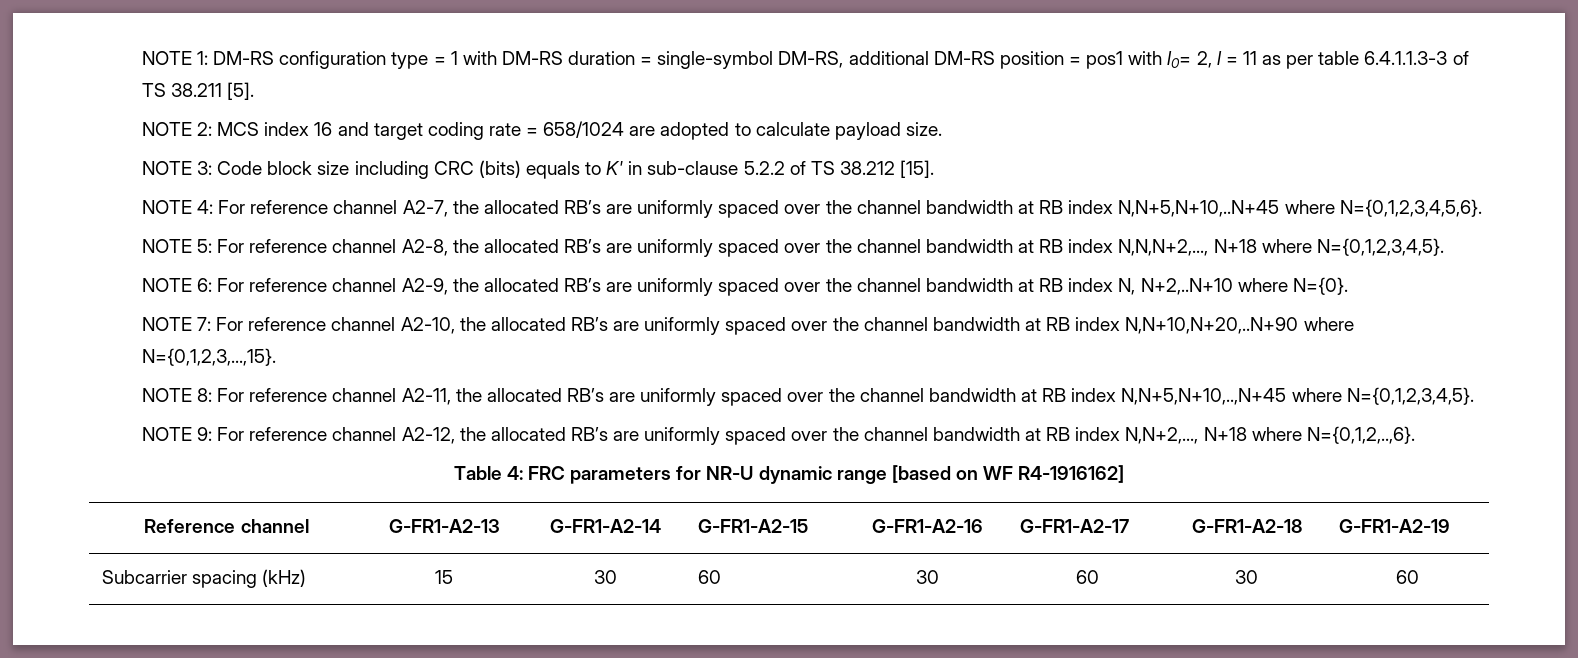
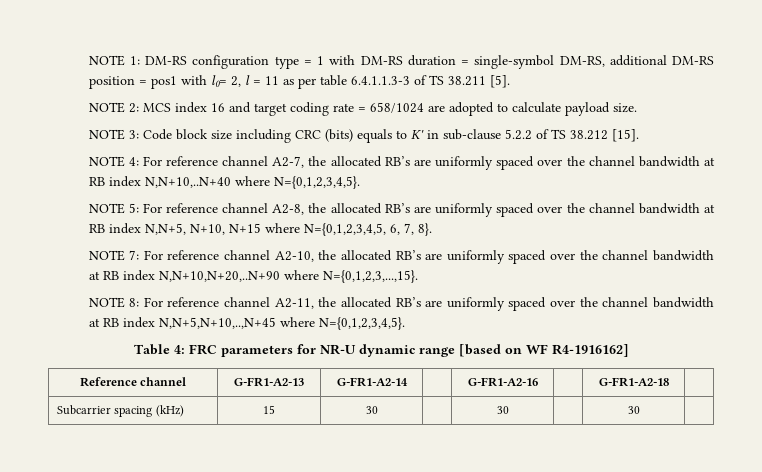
[1118,199,1482,217] N,N+5,N+10,..N+45 where N={0,1,2,3,4,5,6}. -> [144,176,360,189] N,N+10,..N+40 where N={0,1,2,3,4,5}.
[1118,238,1444,256] [141,277,1348,296] N,N,N+2,..., N+18 where N={0,1,2,3,4,5}. // NOTE 6: For reference channel A2-9, the allocated RB’s are uniformly spaced over the channel bandwidth at RB index N, N+2,..N+10 where N={0}. -> [144,223,432,236] N,N+5, N+10, N+15 where N={0,1,2,3,4,5, 6, 7, 8}.
[141,426,1415,445] // NOTE 9: For reference channel A2-12, the allocated RB’s are uniformly spaced over the channel bandwidth at RB index N,N+2,..., N+18 where N={0,1,2,..,6}. -> (405, 323) none
[697,519,808,533] G-FR1-A2-15 -> (408, 382) none
[1019,519,1129,533] G-FR1-A2-17 -> (538, 382) none
[1338,519,1450,533] G-FR1-A2-19 -> (669, 382) none
[697,570,721,584] [915,570,939,584] [1075,570,1099,584] [1235,570,1258,584] [1396,570,1419,584] 60 | 30 | 60 | 30 | 60 -> [496,406,509,414] [627,406,640,414] | 30 | | 30 |

